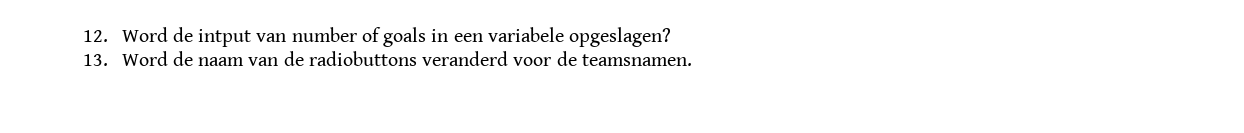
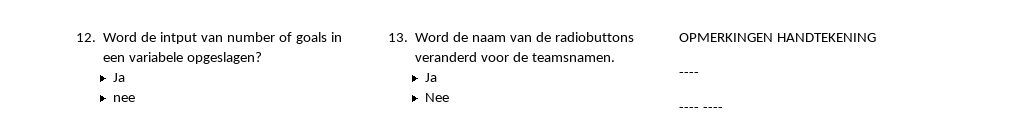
(672, 37) none -> [113,73,126,82] [113,95,136,102] // Ja // nee
(692, 60) none -> [425,73,438,82] [425,93,450,102] [679,33,876,42] [679,72,699,77] [679,107,723,112] // Ja // Nee // OPMERKINGEN HANDTEKENING // ---- // ---- ----

